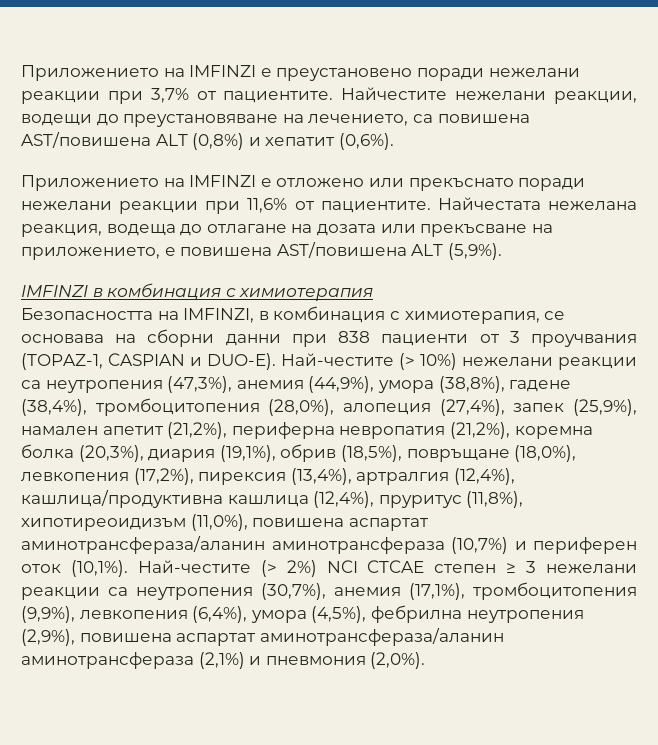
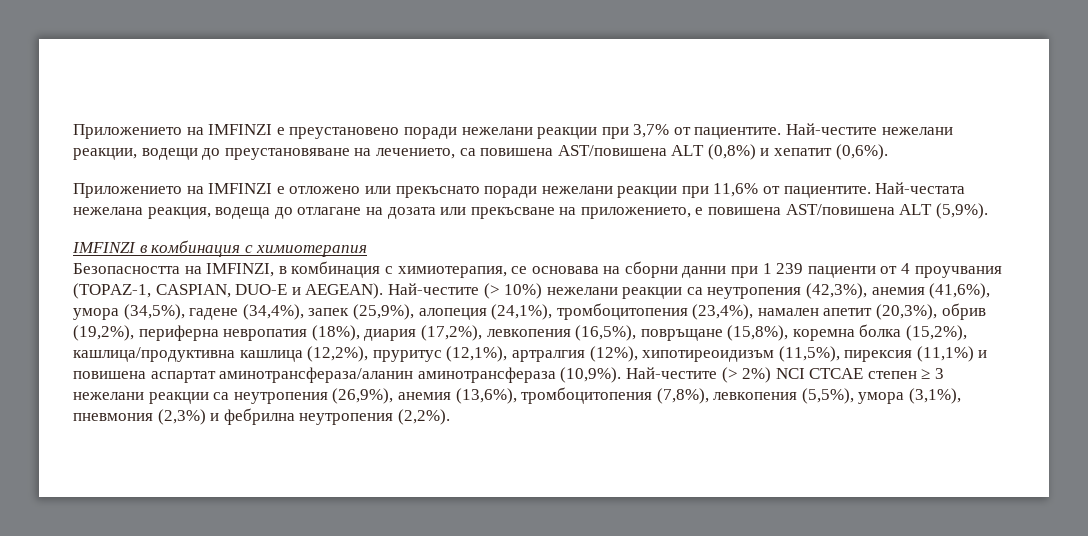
[341,87,448,100] Найчестите -> [786,123,878,135] Най-честите
[437,197,541,210] Найчестата -> [875,182,966,194] Най-честата
[338,331,371,343] 838 -> [762,263,804,274] 1 239
[509,331,520,343] 3 -> [901,263,911,274] 4
[108,353,276,370] CASPIAN и DUO-E). -> [155,283,384,299] CASPIAN, DUO-E и AEGEAN).
[167,376,572,393] [21,398,638,416] [21,422,593,439] [21,444,577,462] [21,468,515,485] [21,490,524,508] [21,514,428,531] [21,536,637,554] [21,560,128,577] (47,3%), анемия (44,9%), умора (38,8%), гадене (38,4%), тромбоцитопения (28,0%), алопеция (27,4%), запек (25,9%), намален апетит (21,2%), периферна невропатия (21,2%), коремна болка (20,3%), диария (19,1%), обрив (18,5%), повръщане (18,0%), левкопения (17,2%), пирексия (13,4%), артралгия (12,4%), кашлица/продуктивна кашлица (12,4%), пруритус (11,8%), хипотиреоидизъм (11,0%), повишена аспартат аминотрансфераза/аланин аминотрансфераза (10,7%) и периферен оток (10,1%). -> [806,283,991,299] [73,303,986,320] [73,324,968,341] [73,346,988,362] [73,367,622,383] (42,3%), анемия (41,6%), умора (34,5%), гадене (34,4%), запек (25,9%), алопеция (24,1%), тромбоцитопения (23,4%), намален апетит (20,3%), обрив (19,2%), периферна невропатия (18%), диария (17,2%), левкопения (16,5%), повръщане (15,8%), коремна болка (15,2%), кашлица/продуктивна кашлица (12,2%), пруритус (12,1%), артралгия (12%), хипотиреоидизъм (11,5%), пирексия (11,1%) и повишена аспартат аминотрансфераза/аланин аминотрансфераза (10,9%).
[261,582,637,600] [21,605,584,623] [21,628,504,646] [21,652,426,669] (30,7%), анемия (17,1%), тромбоцитопения (9,9%), левкопения (6,4%), умора (4,5%), фебрилна неутропения (2,9%), повишена аспартат аминотрансфераза/аланин аминотрансфераза (2,1%) и пневмония (2,0%). -> [332,387,962,404] [73,408,450,425] (26,9%), анемия (13,6%), тромбоцитопения (7,8%), левкопения (5,5%), умора (3,1%), пневмония (2,3%) и фебрилна неутропения (2,2%).

